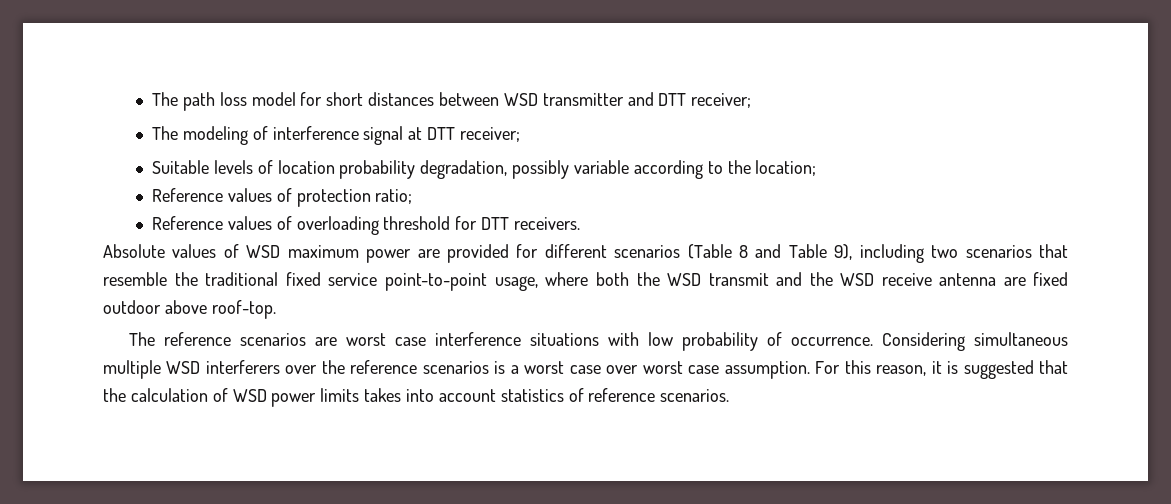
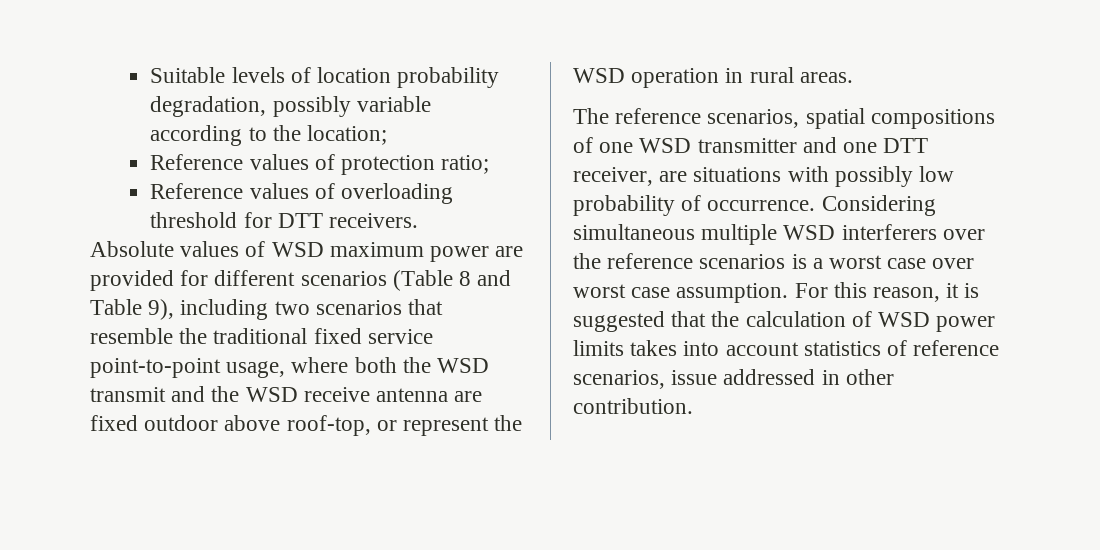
[151,92,752,111] [151,126,521,145] The path loss model for short distances between WSD transmitter and DTT receiver; // The modeling of interference signal at DTT receiver; // -> (150, 75) none
[211,300,276,319] [129,332,522,346] roof-top. // The reference scenarios are worst case interference -> [286,415,523,436] [573,67,853,88] [573,108,995,129] [573,137,929,153] [573,167,688,186] roof-top, or represent the WSD operation in rural areas. // The reference scenarios, spatial compositions of one WSD transmitter and one DTT receiver, are
(640, 339) none -> [834,166,913,187] possibly
[660,389,730,402] scenarios. -> [573,369,894,389] [573,398,693,414] scenarios, issue addressed in other contribution.

